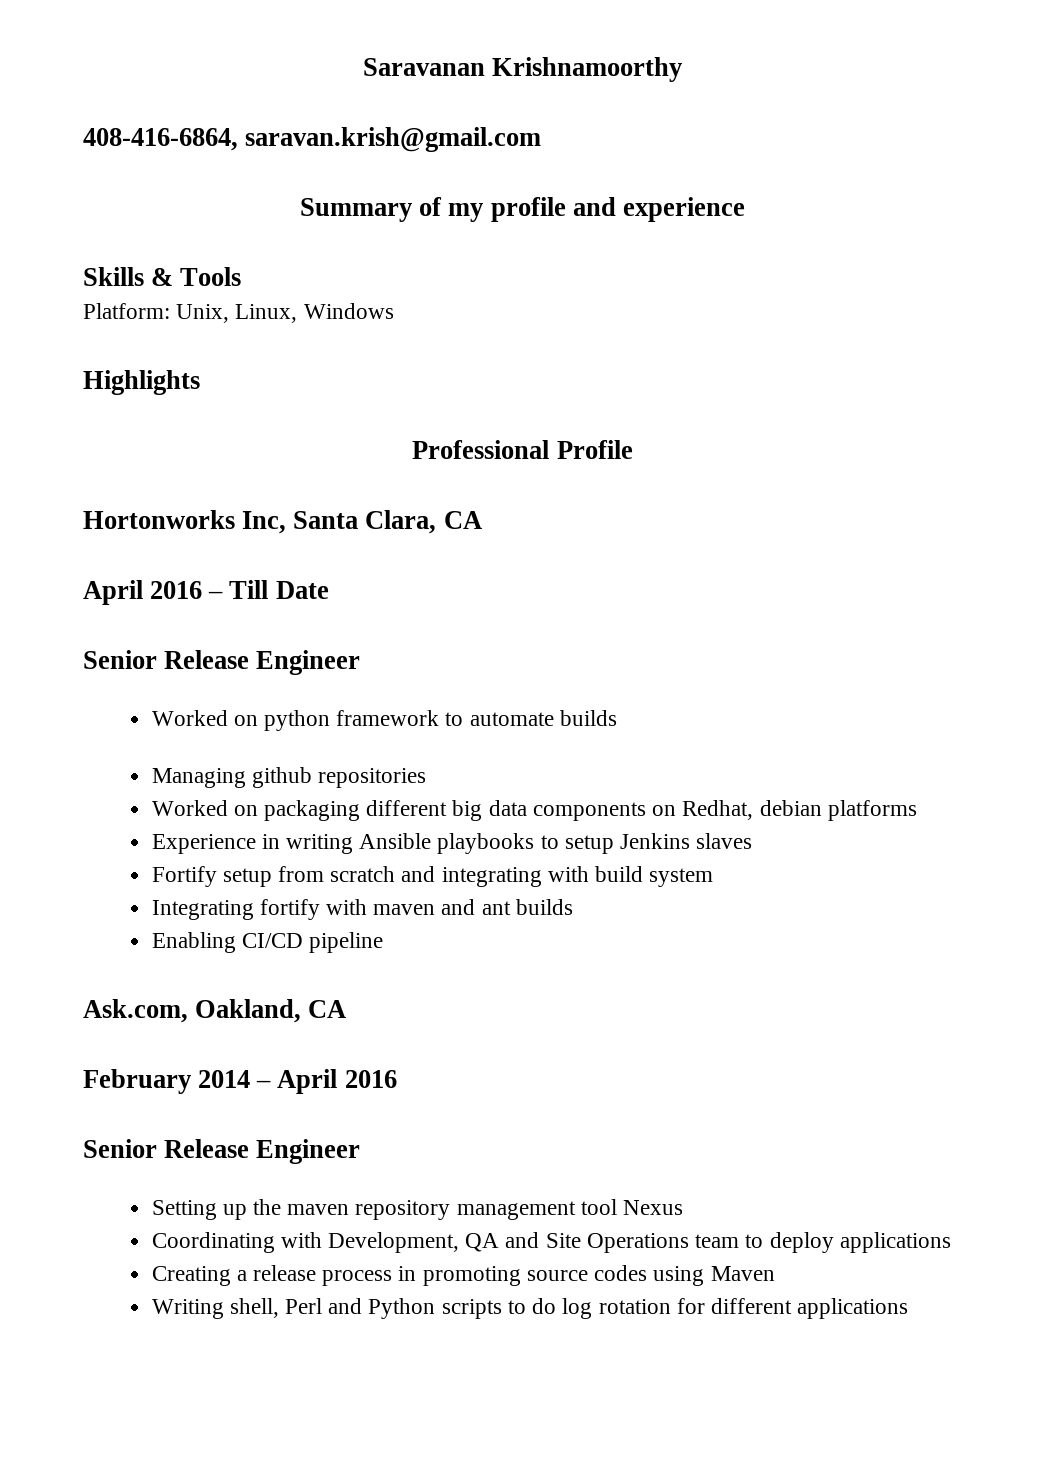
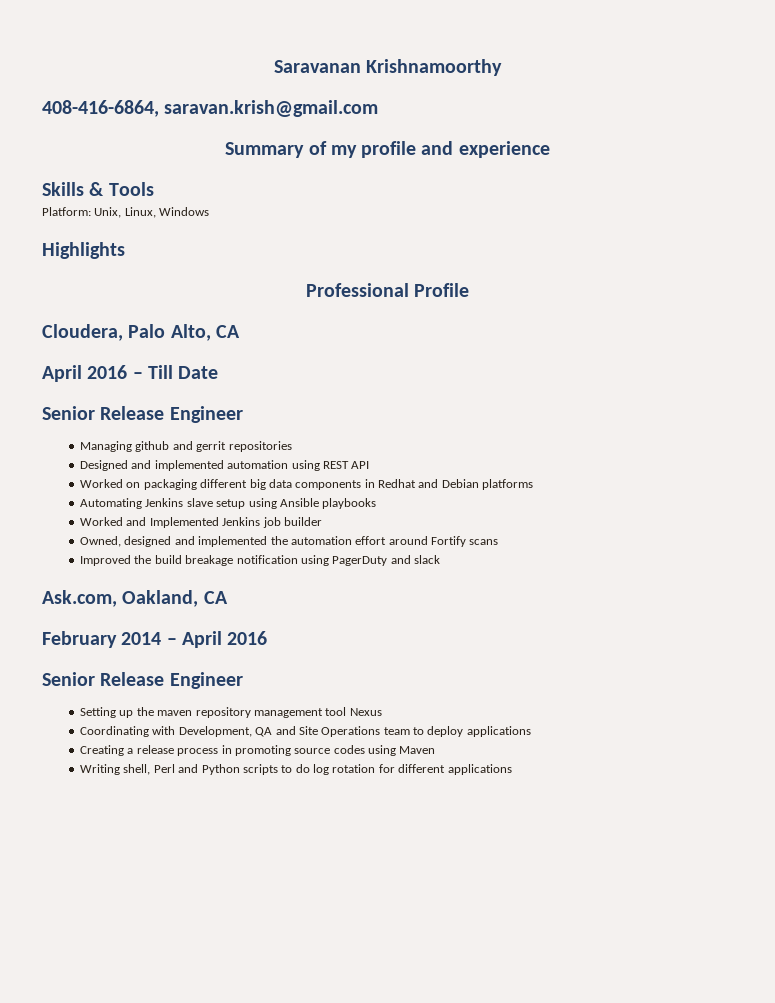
[83,510,437,534] Hortonworks Inc, Santa Clara, -> [42,324,211,341] Cloudera, Palo Alto,
[151,710,617,731] // Worked on python framework to automate builds -> (243, 414) none
(312, 777) none -> [172,441,227,452] and gerrit
(427, 778) none -> [80,460,370,471] // Designed and implemented automation using REST API
[652,800,917,821] [151,833,753,854] [151,866,714,887] [151,899,573,920] [151,932,384,953] on Redhat, debian platforms // Experience in writing Ansible playbooks to setup Jenkins slaves // Fortify setup from scratch and integrating with build system // Integrating fortify with maven and ant builds // Enabling CI/CD pipeline -> [364,479,534,490] [80,498,377,509] [80,517,322,528] [80,536,499,547] [80,555,441,566] in Redhat and Debian platforms // Automating Jenkins slave setup using Ansible playbooks // Worked and Implemented Jenkins job builder // Owned, designed and implemented the automation effort around Fortify scans // Improved the build breakage notification using PagerDuty and slack

